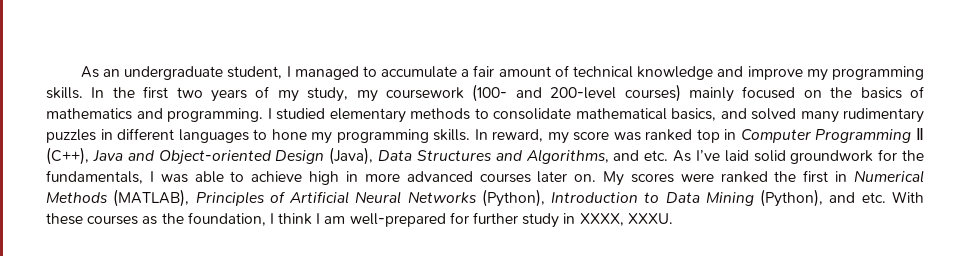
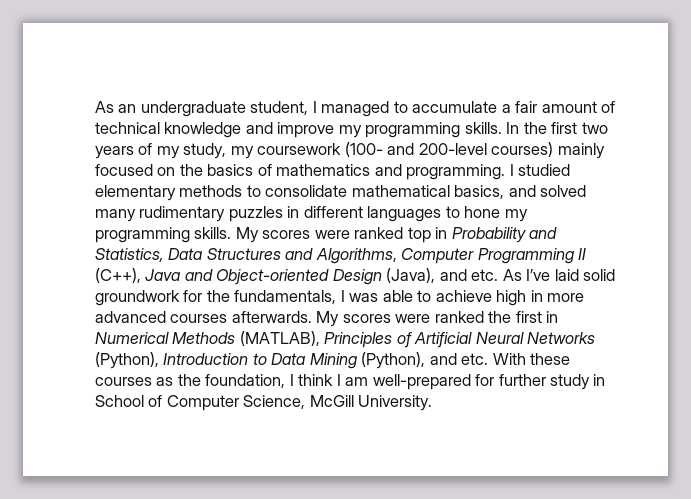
[474,129,737,144] In reward, my score was ranked top in -> [235,227,558,243] [95,248,397,264] My scores were ranked top in Probability and Statistics, Data Structures and Algorithms,
[378,149,609,164] Data Structures and Algorithms, -> (436, 275) none
[537,171,597,183] later on. -> [231,311,312,323] afterwards.
[579,213,673,226] XXXX, XXXU. -> [95,395,433,411] School of Computer Science, McGill University.

